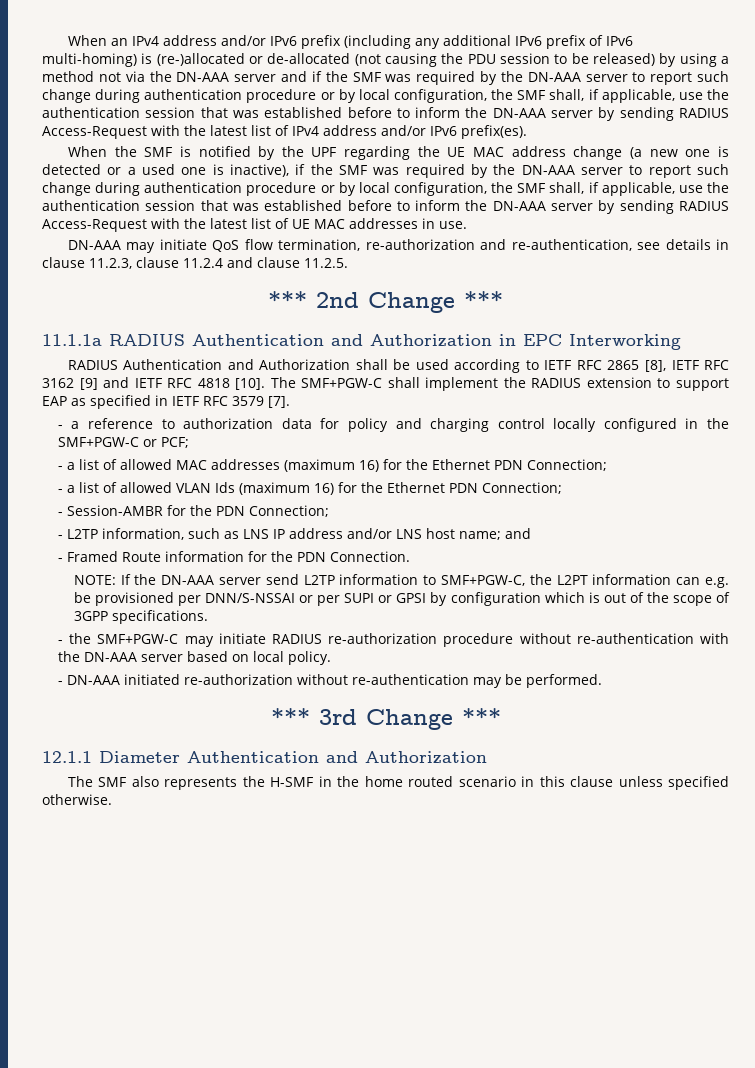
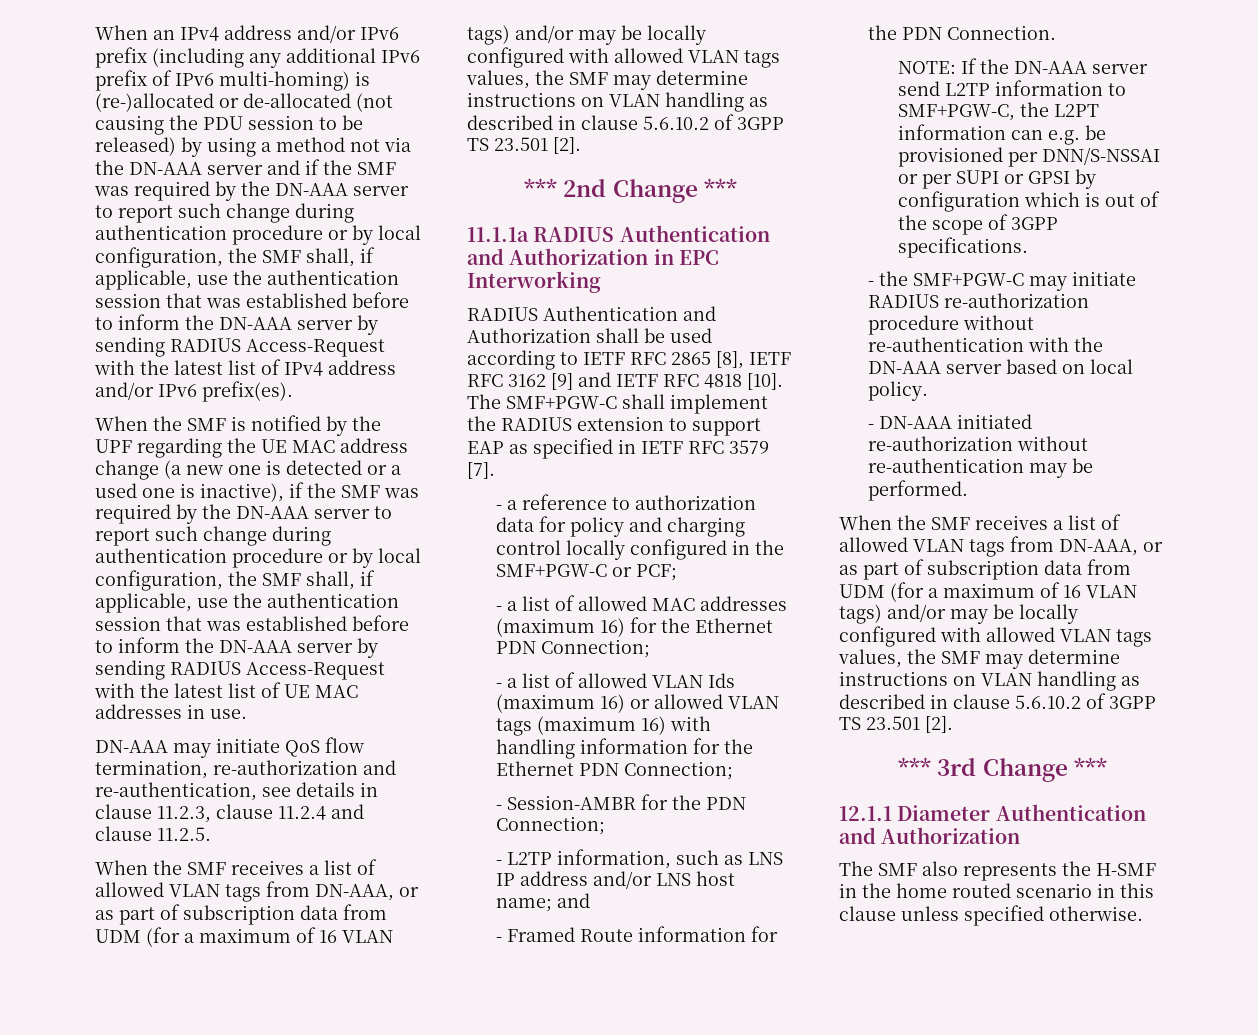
(348, 263) none -> [95,859,377,875] [95,881,419,902] [95,904,387,925] [95,927,393,947] [467,25,706,45] [467,47,780,68] [466,70,748,90] [467,92,768,112] [467,114,784,130] [467,137,581,154] // When the SMF receives a list of allowed VLAN tags from DN-AAA, or as part of subscription data from UDM (for a maximum of 16 VLAN tags) and/or may be locally configured with allowed VLAN tags values, the SMF may determine instructions on VLAN handling as described in clause 5.6.10.2 of 3GPP TS 23.501 [2].
(334, 489) none -> [630,694,780,709] [496,716,712,736] [496,738,689,759] or allowed VLAN tags (maximum 16) with handling information
(602, 681) none -> [839,514,1121,530] [839,536,1163,557] [839,559,1131,580] [839,582,1137,602] [839,604,1078,624] [839,626,1152,647] [838,649,1120,669] [839,671,1140,691] [839,693,1156,709] [839,716,953,733] // When the SMF receives a list of allowed VLAN tags from DN-AAA, or as part of subscription data from UDM (for a maximum of 16 VLAN tags) and/or may be locally configured with allowed VLAN tags values, the SMF may determine instructions on VLAN handling as described in clause 5.6.10.2 of 3GPP TS 23.501 [2].

